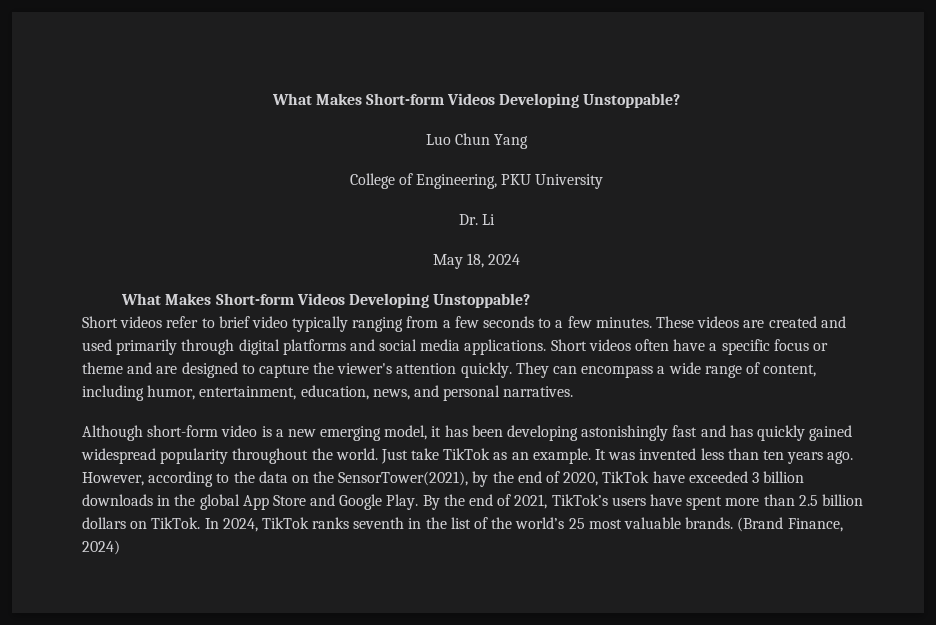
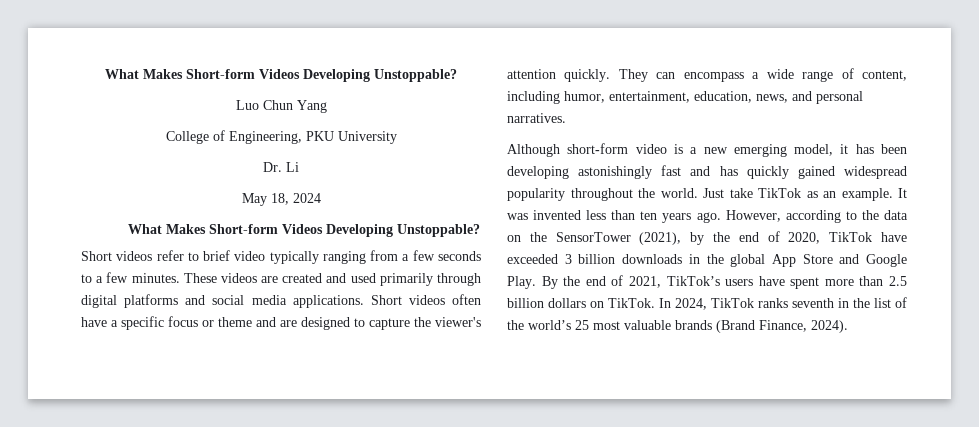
[338,471,469,486] SensorTower(2021), -> [555,232,682,245] SensorTower (2021),
[685,517,734,529] brands. -> [675,320,712,330] brands
[82,540,120,555] 2024) -> [811,320,848,333] 2024).

